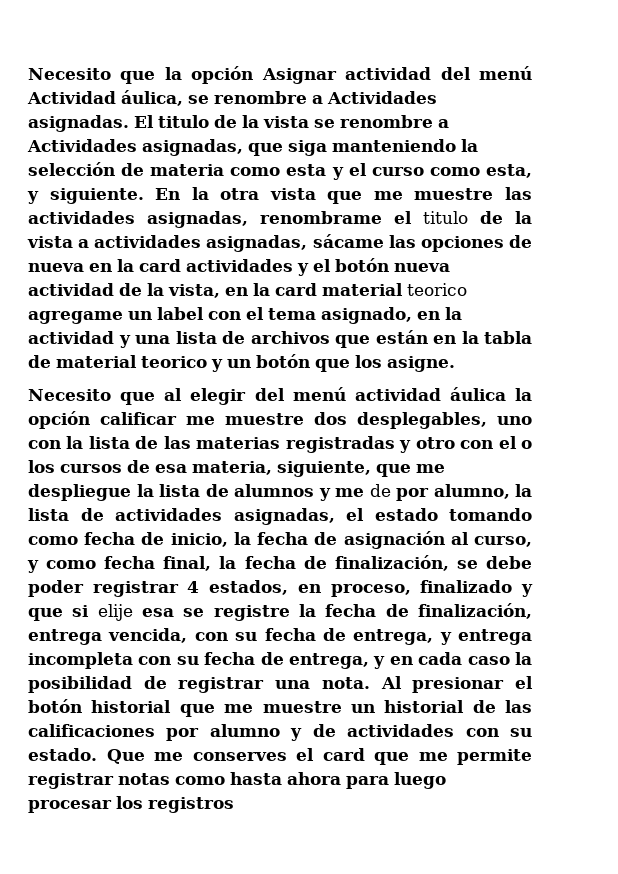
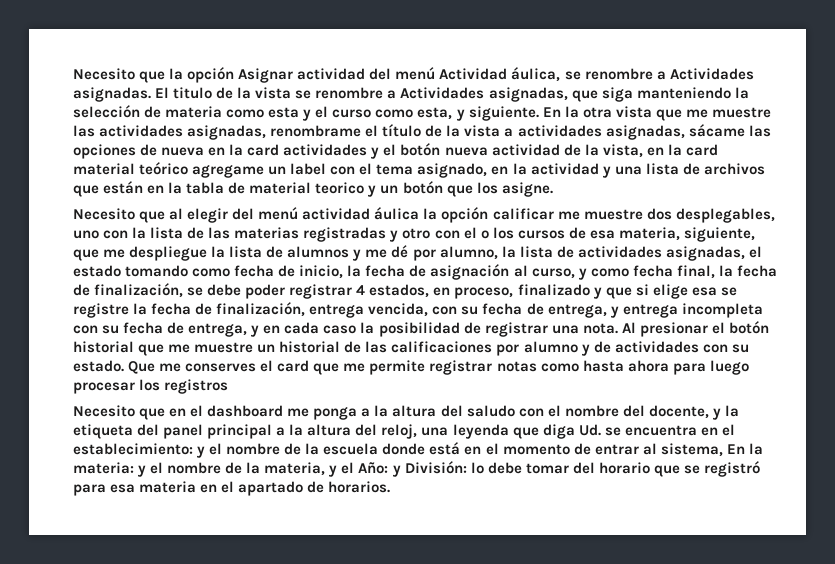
[423,211,468,224] titulo -> [382,124,422,137] título
[407,283,467,296] teorico -> [139,162,189,175] teórico
[369,484,391,497] de -> [391,245,409,258] dé
[97,604,133,621] elije -> [652,284,688,299] elige
(234, 805) none -> [73,405,739,420] [73,424,735,439] [73,442,763,458] [73,461,760,477] [73,481,391,496] // Necesito que en el dashboard me ponga a la altura del saludo con el nombre del docente, y la etiqueta del panel principal a la altura del reloj, una leyenda que diga Ud. se encuentra en el establecimiento: y el nombre de la escuela donde está en el momento de entrar al sistema, En la materia: y el nombre de la materia, y el Año: y División: lo debe tomar del horario que se registró para esa materia en el apartado de horarios.

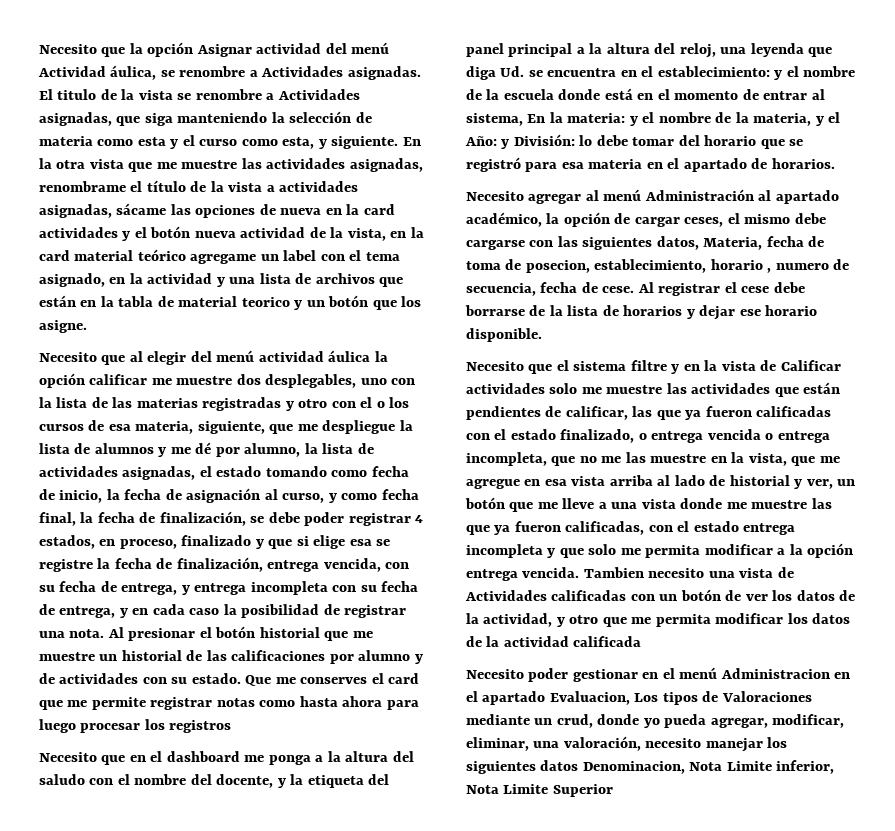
(391, 487) none -> [466,189,839,204] [466,212,826,227] [466,236,825,250] [466,259,850,273] [466,282,805,296] [465,305,818,320] [466,328,542,342] [466,360,841,374] [466,382,841,397] [466,406,832,420] [466,429,830,443] [466,452,840,466] [466,475,856,489] [465,497,832,512] [466,521,796,535] [466,543,854,558] [466,567,794,581] [465,589,856,601] [466,613,851,627] [466,636,642,647] [466,667,851,682] [466,691,812,705] [466,714,845,728] [466,736,788,752] [466,760,835,774] [466,784,613,797] // Necesito agregar al menú Administración al apartado académico, la opción de cargar ceses, el mismo debe cargarse con las siguientes datos, Materia, fecha de toma de posecion, establecimiento, horario , numero de secuencia, fecha de cese. Al registrar el cese debe borrarse de la lista de horarios y dejar ese horario disponible. // Necesito que el sistema filtre y en la vista de Calificar actividades solo me muestre las actividades que están pendientes de calificar, las que ya fueron calificadas con el estado finalizado, o entrega vencida o entrega incompleta, que no me las muestre en la vista, que me agregue en esa vista arriba al lado de historial y ver, un botón que me lleve a una vista donde me muestre las que ya fueron calificadas, con el estado entrega incompleta y que solo me permita modificar a la opción entrega vencida. Tambien necesito una vista de Actividades calificadas con un botón de ver los datos de la actividad, y otro que me permita modificar los datos de la actividad calificada // Necesito poder gestionar en el menú Administracion en el apartado Evaluacion, Los tipos de Valoraciones mediante un crud, donde yo pueda agregar, modificar, eliminar, una valoración, necesito manejar los siguientes datos Denominacion, Nota Limite inferior, Nota Limite Superior

